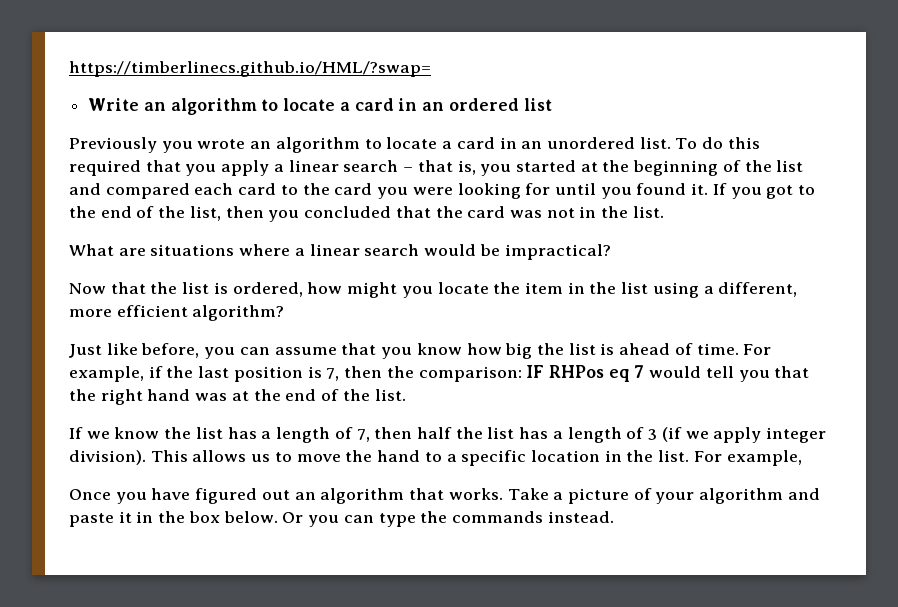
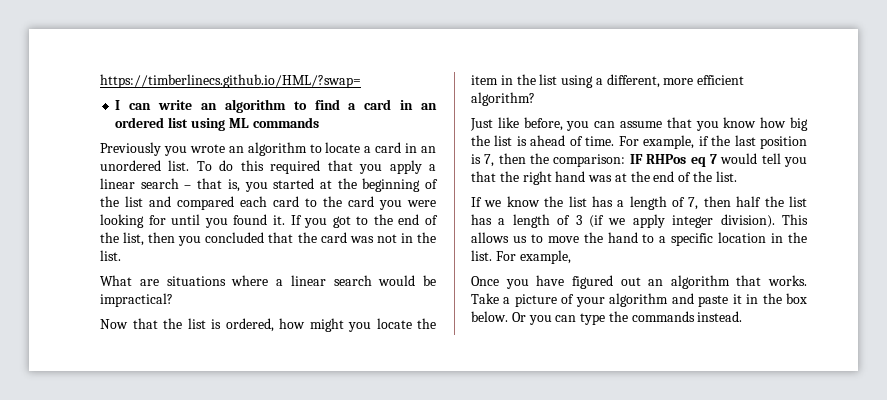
[88,98,336,115] Write an algorithm to locate -> [115,99,340,113] I can write an algorithm to find
(552, 104) none -> [190,117,319,131] using ML commands

